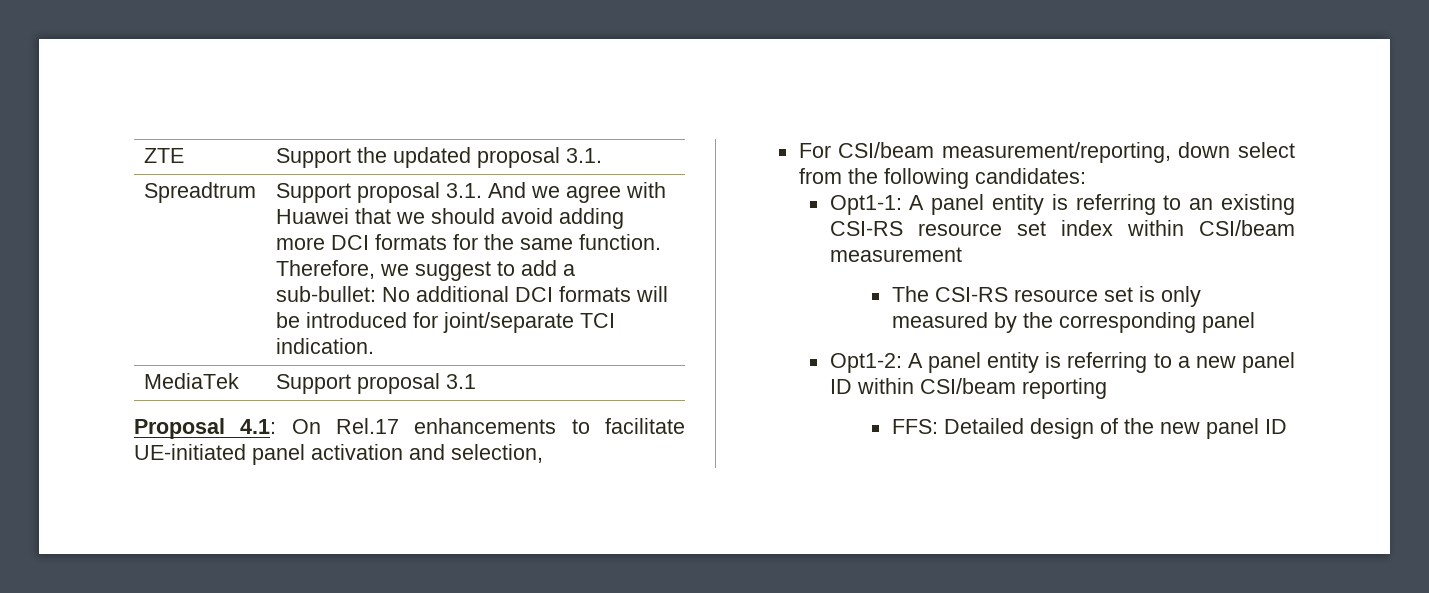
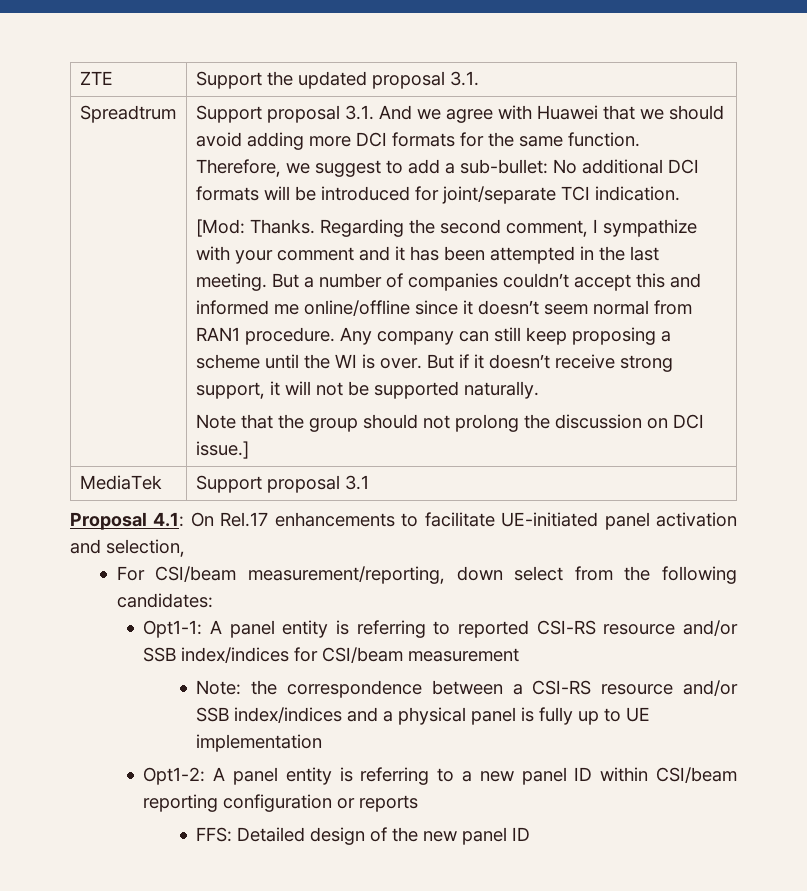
(374, 346) none -> [195,219,697,237] [195,246,659,264] [195,273,701,291] [195,300,692,316] [195,327,671,345] [195,354,673,372] [195,381,539,399] [195,414,704,432] [195,441,249,459] // [Mod: Thanks. Regarding the second comment, I sympathize with your comment and it has been attempted in the last meeting. But a number of companies couldn’t accept this and informed me online/offline since it doesn’t seem normal from RAN1 procedure. Any company can still keep proposing a scheme until the WI is over. But if it doesn’t receive strong support, it will not be supported naturally. // Note that the group should not prolong the discussion on DCI issue.]
[1189,194,1295,215] [829,220,1295,236] [829,247,962,262] [891,286,1201,307] [891,312,1255,333] an existing CSI-RS resource set index within CSI/beam measurement // The CSI-RS resource set is only measured by the corresponding panel -> [457,620,739,638] [143,647,520,663] [196,680,738,698] [196,707,651,725] [196,734,323,752] reported CSI-RS resource and/or SSB index/indices for CSI/beam measurement // Note: the correspondence between a CSI-RS resource and/or SSB index/indices and a physical panel is fully up to UE implementation
(1107, 388) none -> [223,794,419,812] configuration or reports

